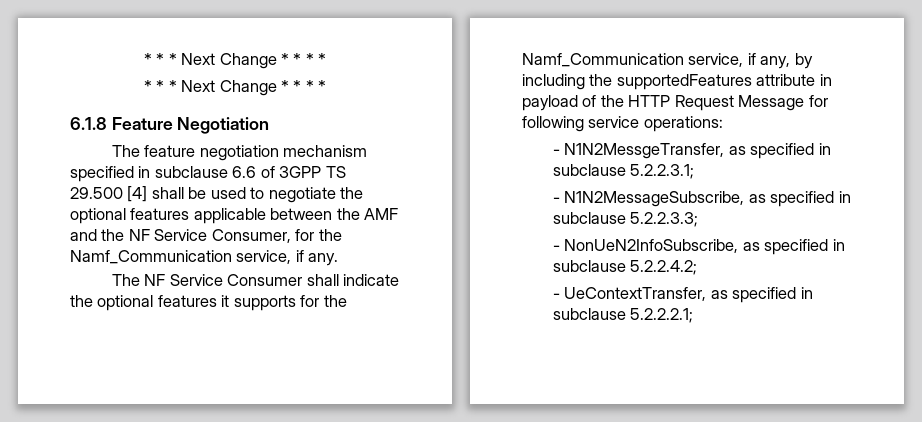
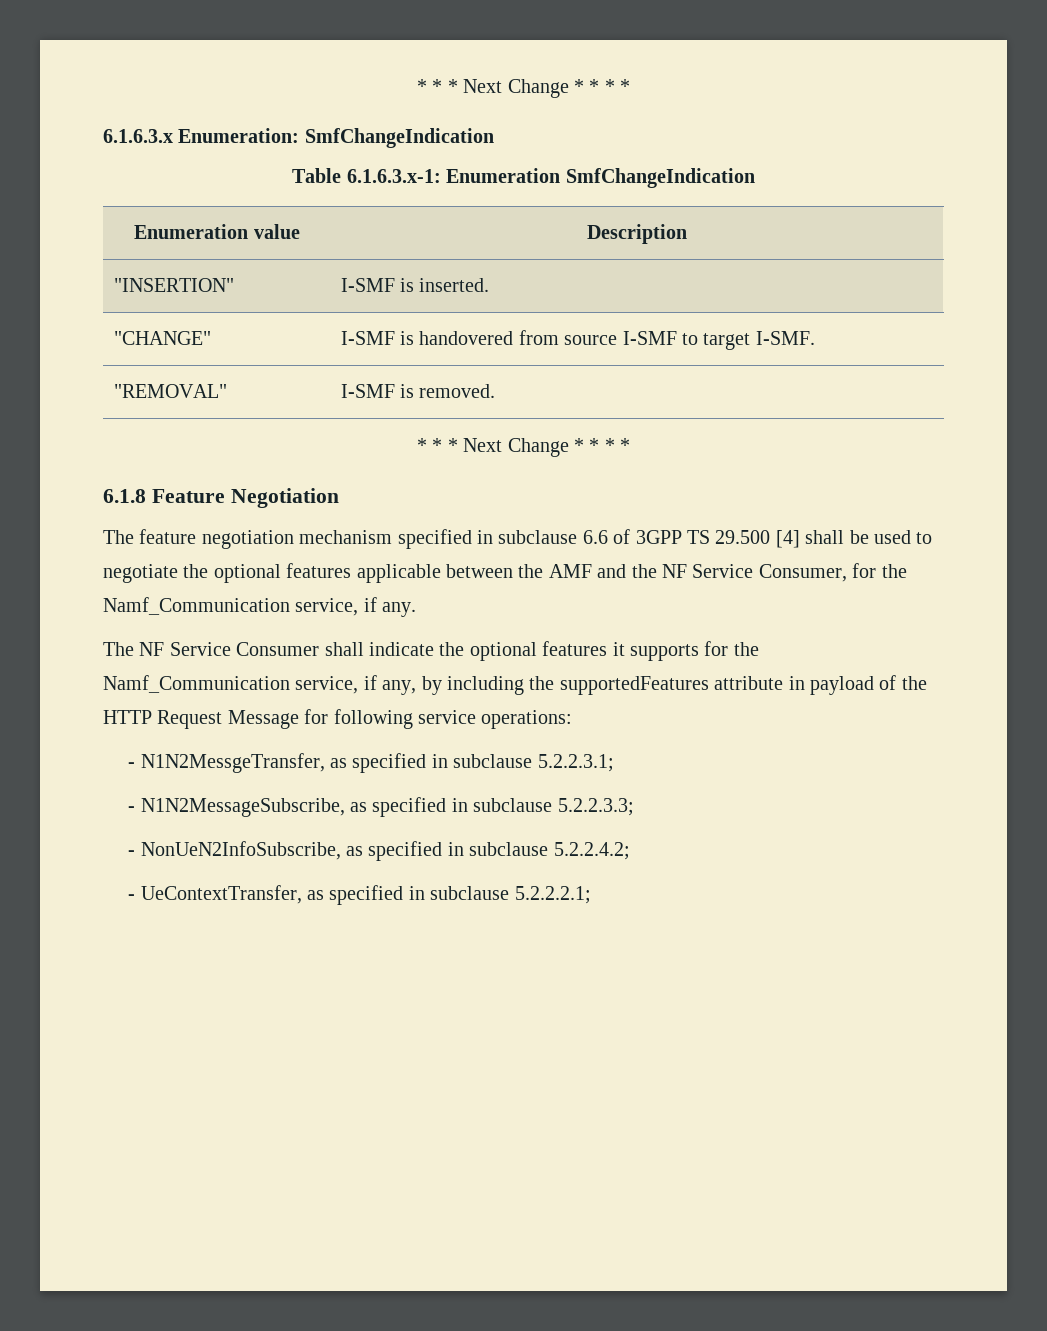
[143,53,327,69] * * * Next Change * * * * -> [416,79,631,98] [103,128,494,148] [292,168,755,188] [134,224,300,239] [587,224,687,244] [113,278,234,292] [340,278,490,292] [113,331,211,345] [340,330,815,350] [113,384,227,398] [340,384,496,398] * * * Next Change * * * * // 6.1.6.3.x Enumeration: SmfChangeIndication // Table 6.1.6.3.x-1: Enumeration SmfChangeIndication // Enumeration value | Description // "INSERTION" | I-SMF is inserted. // "CHANGE" | I-SMF is handovered from source I-SMF to target I-SMF. // "REMOVAL" | I-SMF is removed.

